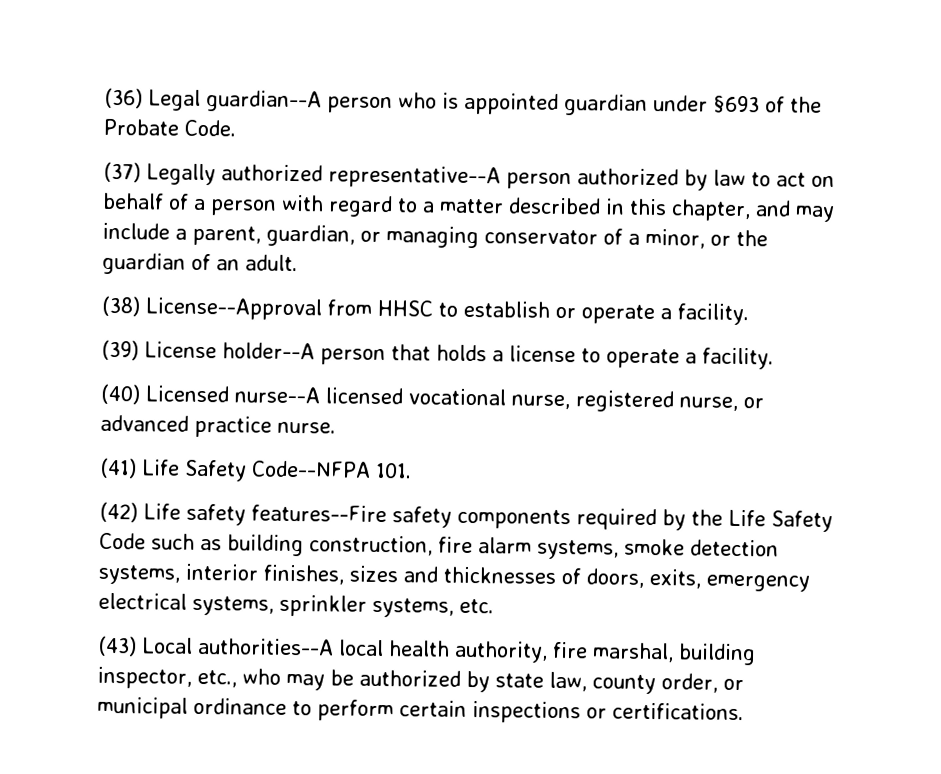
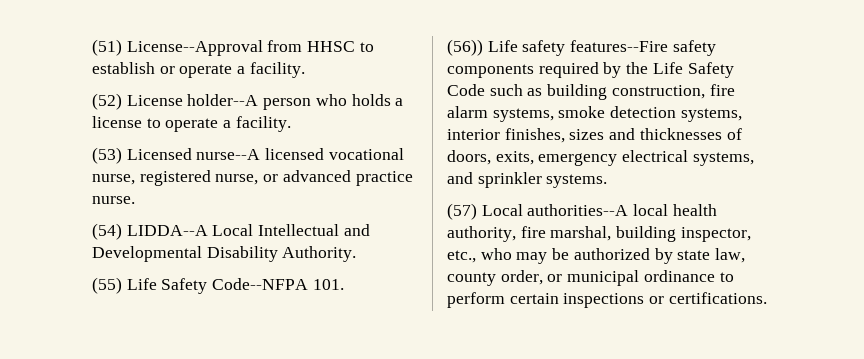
[104,87,822,116] [103,118,236,137] [103,161,835,191] [102,192,835,223] [102,222,768,249] [102,252,298,275] [101,295,140,317] (36) Legal guardian--A person who is appointed guardian under §693 of the Probate Code. // (37) Legally authorized representative--A person authorized by law to act on behalf of a person with regard to a matter described in this chapter, and may include a parent, guardian, or managing conservator of a minor, or the guardian of an adult. // (38) -> [92,39,122,56] (51)
[101,339,139,361] (39) -> [92,93,122,110] (52)
[391,344,431,361] that -> [315,94,347,106] who
[100,383,141,405] (40) -> [92,147,122,164] (53)
[99,457,137,479] (41) -> [92,223,370,240] [92,246,357,262] [92,277,122,294] (54) LIDDA--A Local Intellectual and Developmental Disability Authority. // (55)
[99,501,138,523] (42) -> [447,39,483,56] (56))
[279,594,494,618] [97,635,137,657] sprinkler systems, etc. // (43) -> [447,172,608,188] [447,203,477,220] and sprinkler systems. // (57)

